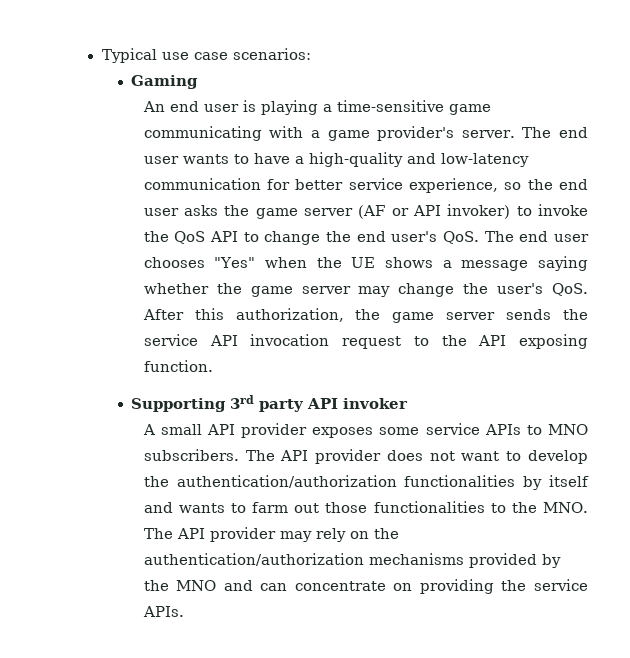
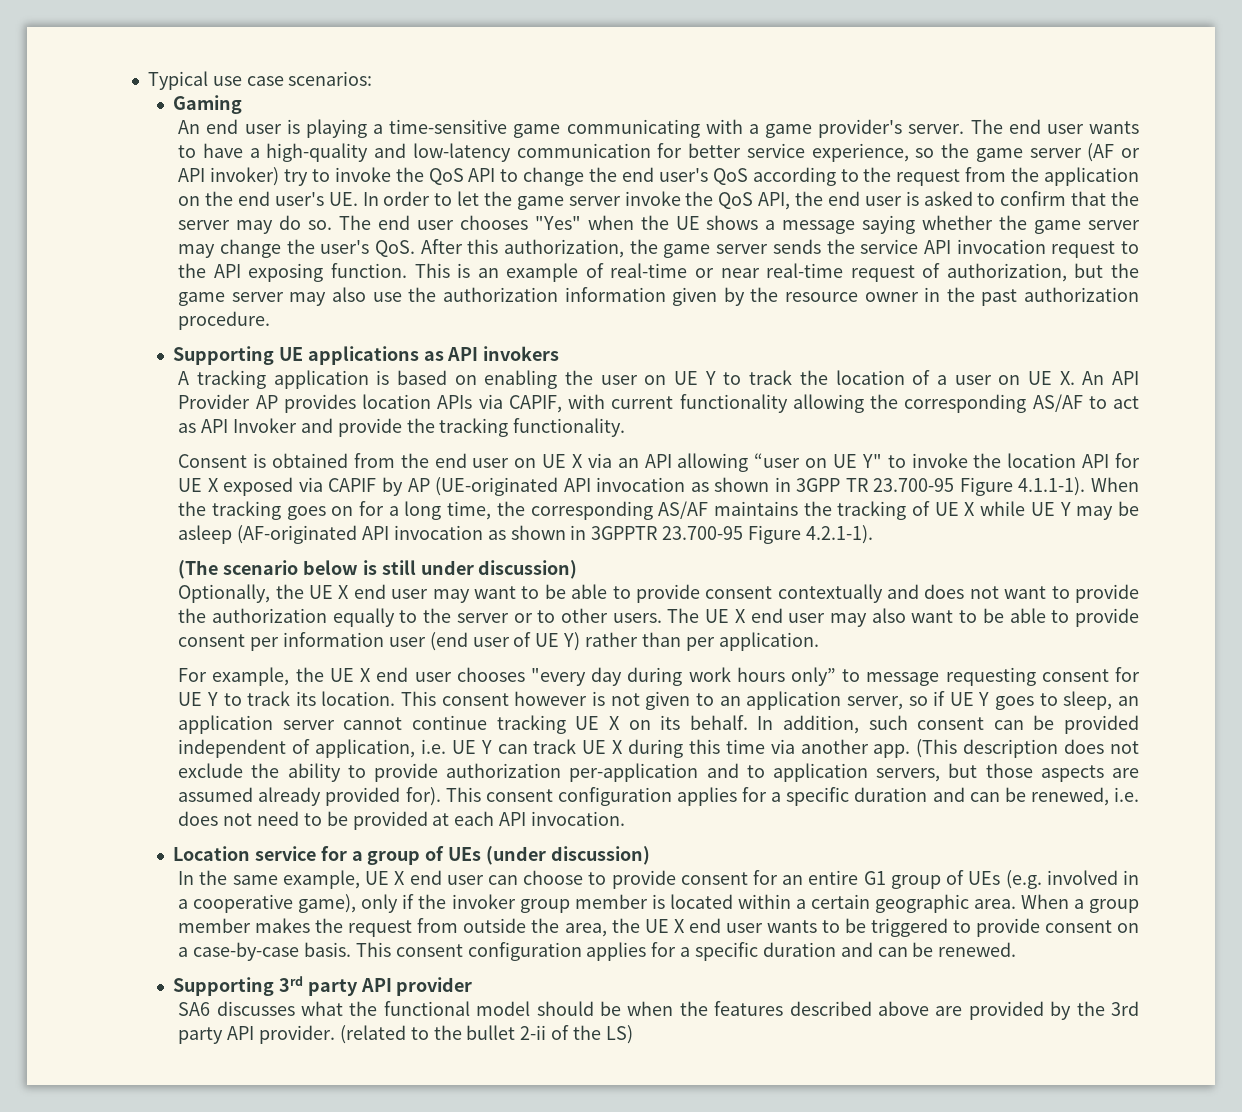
[559,179,588,190] [143,205,250,216] end user asks the -> (970, 150) none
(511, 211) none -> [284,169,309,186] try
[443,231,480,244] QoS. -> [712,167,1140,186] [178,191,1139,210] [178,215,333,234] QoS according to the request from the application on the end user's UE. In order to let the game server invoke the QoS API, the end user is asked to confirm that the server may do so.
[131,395,409,412] [142,423,588,438] [143,449,589,464] [143,475,589,490] [143,501,589,513] [143,527,399,542] [143,553,561,568] [143,579,588,594] [142,606,184,617] // Supporting 3rd party API invoker // A small API provider exposes some service APIs to MNO subscribers. The API provider does not want to develop the authentication/authorization functionalities by itself and wants to farm out those functionalities to the MNO. The API provider may rely on the authentication/authorization mechanisms provided by the MNO and can concentrate on providing the service APIs. -> [414,263,1139,282] [178,287,1140,306] [178,311,271,330] [172,346,560,365] [178,370,1139,389] [178,394,1139,413] [178,418,626,437] [178,453,1140,472] [178,477,1139,496] [178,501,1139,520] [178,525,873,544] [178,560,578,579] [178,584,1140,603] [178,608,1140,627] [178,632,819,651] [178,667,1140,686] [178,691,1140,710] [178,715,1140,734] [178,739,1139,758] [178,763,1139,782] [178,787,1140,806] [178,811,625,830] [172,846,650,865] [178,870,1140,889] [178,894,1140,913] [178,918,1140,937] [178,942,1017,961] [172,976,473,996] [178,1001,1140,1020] [178,1025,633,1044] This is an example of real-time or near real-time request of authorization, but the game server may also use the authorization information given by the resource owner in the past authorization procedure. // Supporting UE applications as API invokers // A tracking application is based on enabling the user on UE Y to track the location of a user on UE X. An API Provider AP provides location APIs via CAPIF, with current functionality allowing the corresponding AS/AF to act as API Invoker and provide the tracking functionality. // Consent is obtained from the end user on UE X via an API allowing “user on UE Y" to invoke the location API for UE X exposed via CAPIF by AP (UE-originated API invocation as shown in 3GPP TR 23.700-95 Figure 4.1.1-1). When the tracking goes on for a long time, the corresponding AS/AF maintains the tracking of UE X while UE Y may be asleep (AF-originated API invocation as shown in 3GPPTR 23.700-95 Figure 4.2.1-1). // (The scenario below is still under discussion) // Optionally, the UE X end user may want to be able to provide consent contextually and does not want to provide the authorization equally to the server or to other users. The UE X end user may also want to be able to provide consent per information user (end user of UE Y) rather than per application. // For example, the UE X end user chooses "every day during work hours only” to message requesting consent for UE Y to track its location. This consent however is not given to an application server, so if UE Y goes to sleep, an application server cannot continue tracking UE X on its behalf. In addition, such consent can be provided independent of application, i.e. UE Y can track UE X during this time via another app. (This description does not exclude the ability to provide authorization per-application and to application servers, but those aspects are assumed already provided for). This consent configuration applies for a specific duration and can be renewed, i.e. does not need to be provided at each API invocation. // Location service for a group of UEs (under discussion) // In the same example, UE X end user can choose to provide consent for an entire G1 group of UEs (e.g. involved in a cooperative game), only if the invoker group member is located within a certain geographic area. When a group member makes the request from outside the area, the UE X end user wants to be triggered to provide consent on a case-by-case basis. This consent configuration applies for a specific duration and can be renewed. // Supporting 3rd party API provider // SA6 discusses what the functional model should be when the features described above are provided by the 3rd party API provider. (related to the bullet 2-ii of the LS)

